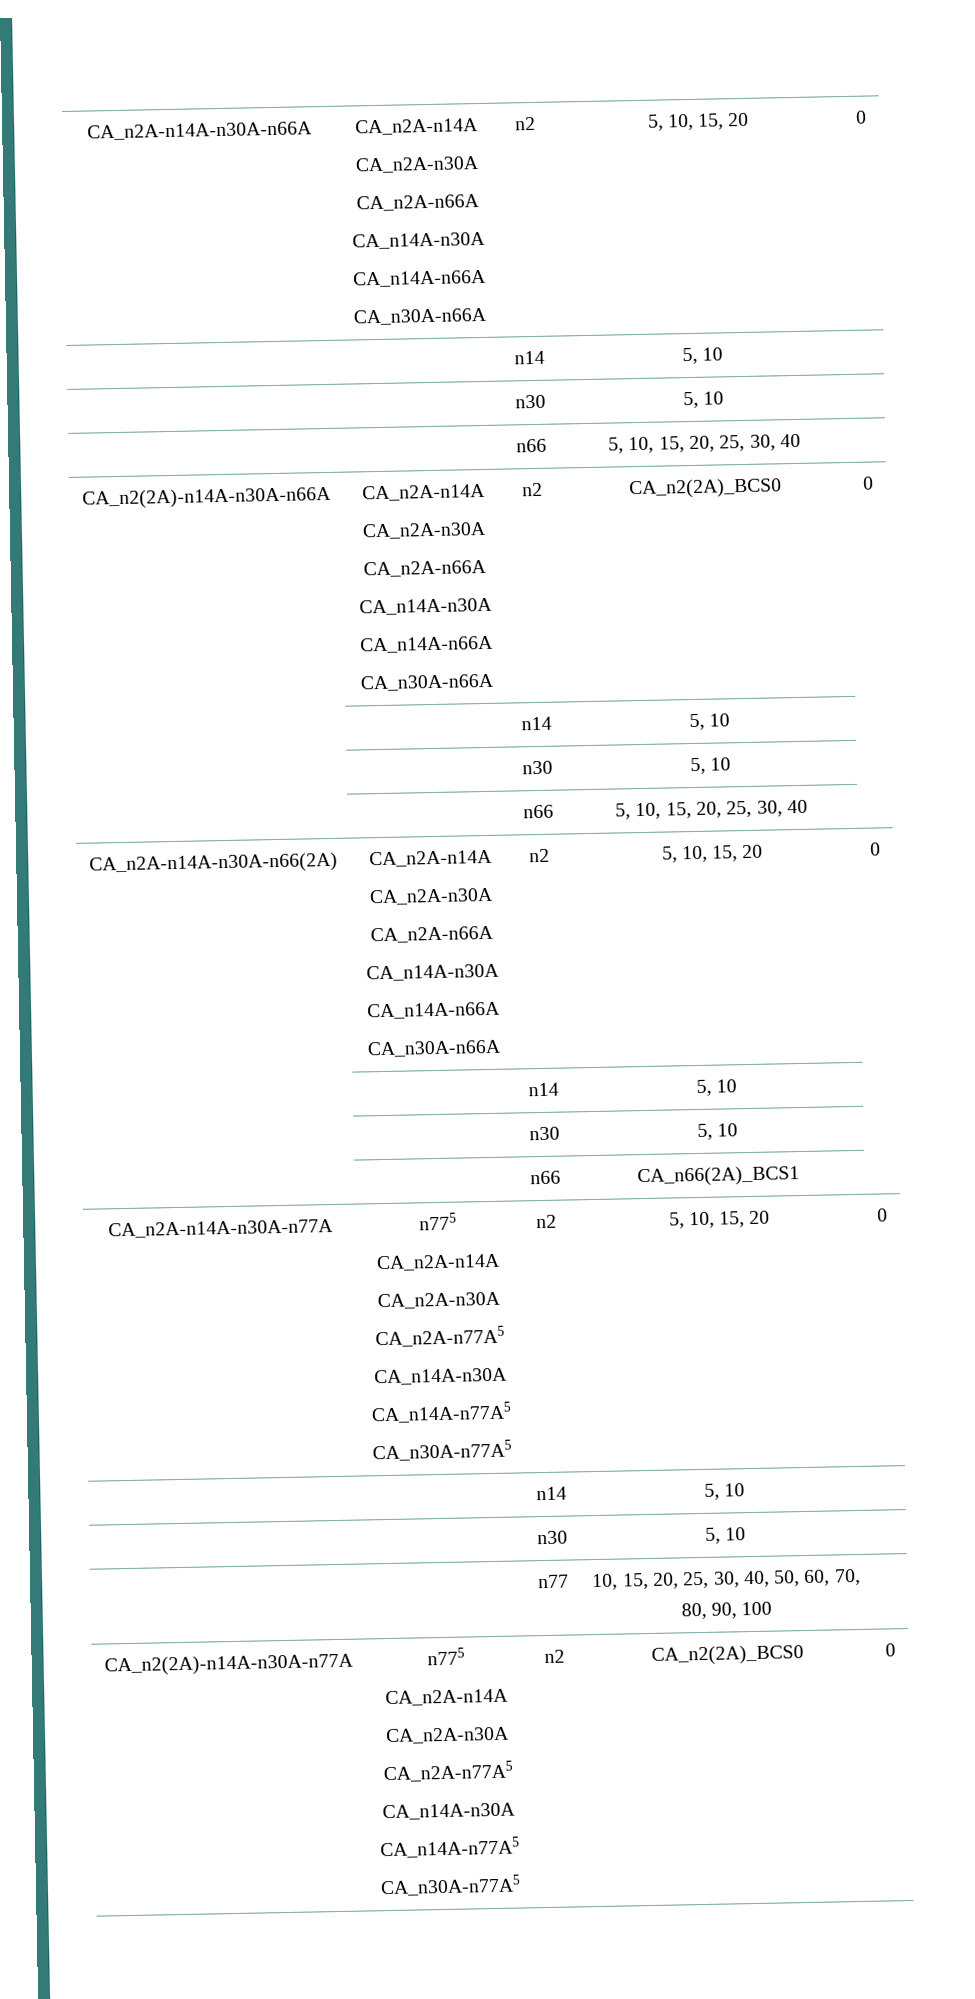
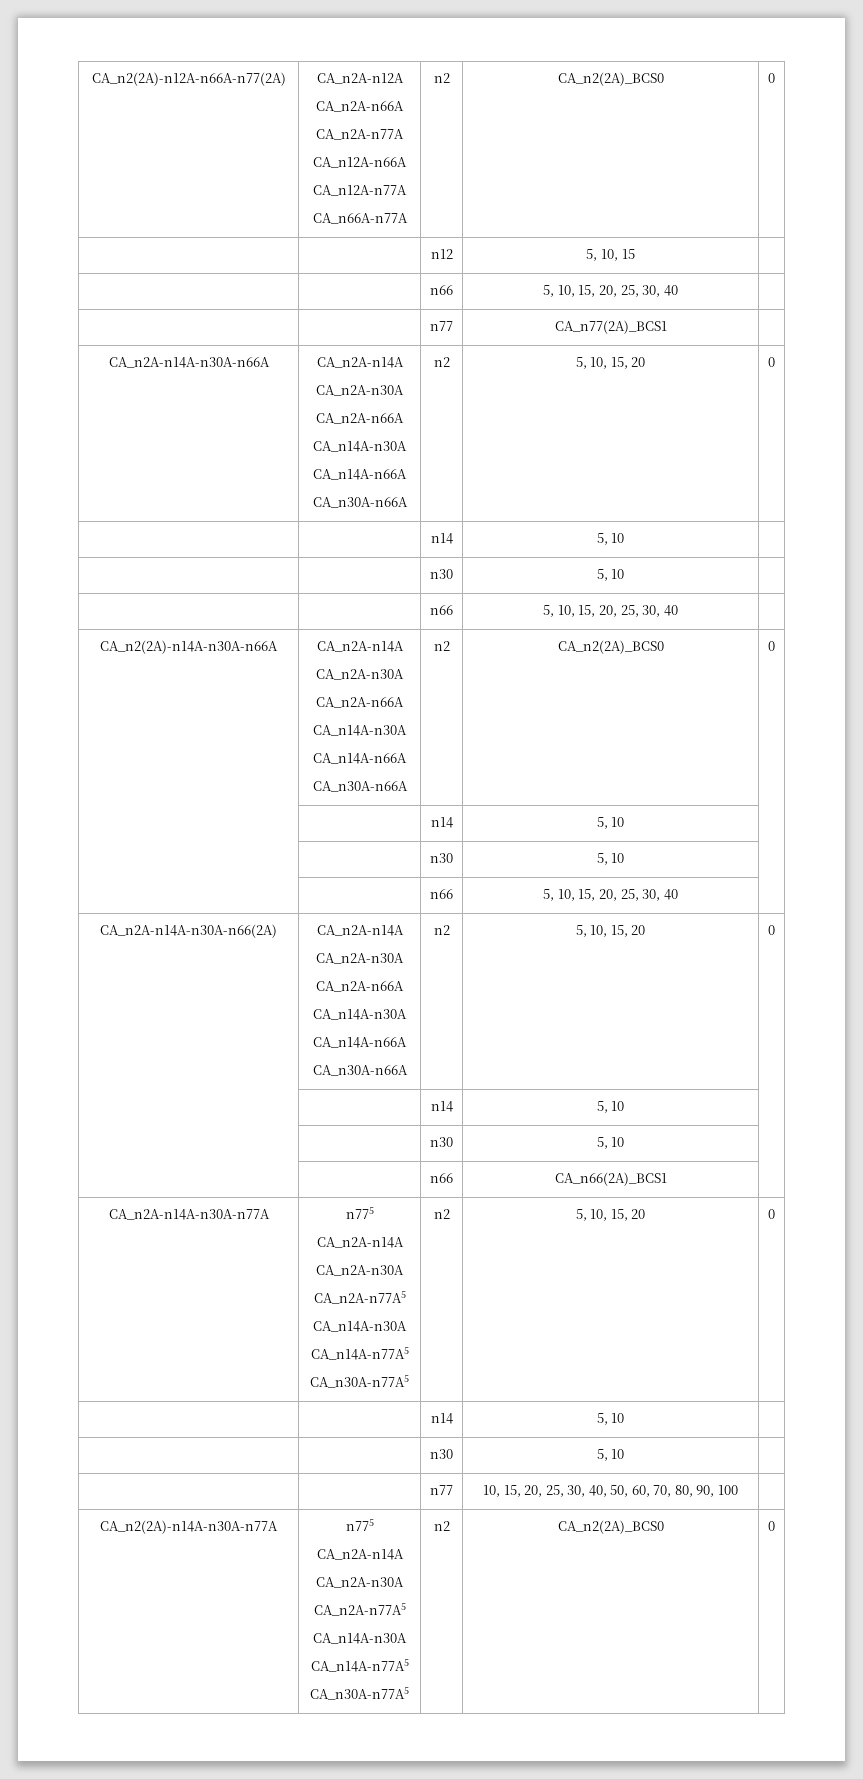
(86, 131) none -> [91,72,286,86] [316,73,404,84] [316,101,404,112] [316,129,404,140] [313,157,407,168] [313,185,407,196] [312,213,408,224] [433,73,450,83] [557,72,664,86] [768,73,775,83] [430,249,453,259] [586,249,635,261] [430,285,453,295] [543,285,678,297] [430,321,453,331] [554,320,667,334] CA_n2(2A)-n12A-n66A-n77(2A) | CA_n2A-n12A // CA_n2A-n66A // CA_n2A-n77A // CA_n12A-n66A // CA_n12A-n77A // CA_n66A-n77A | n2 | CA_n2(2A)_BCS0 | 0 // | | n12 | 5, 10, 15 | // | | n66 | 5, 10, 15, 20, 25, 30, 40 | // | | n77 | CA_n77(2A)_BCS1 | //

